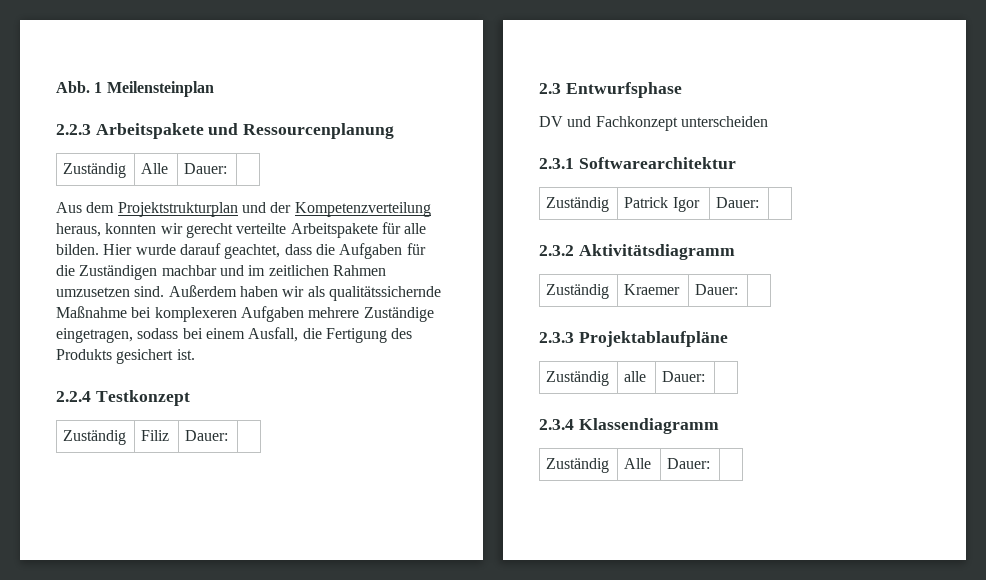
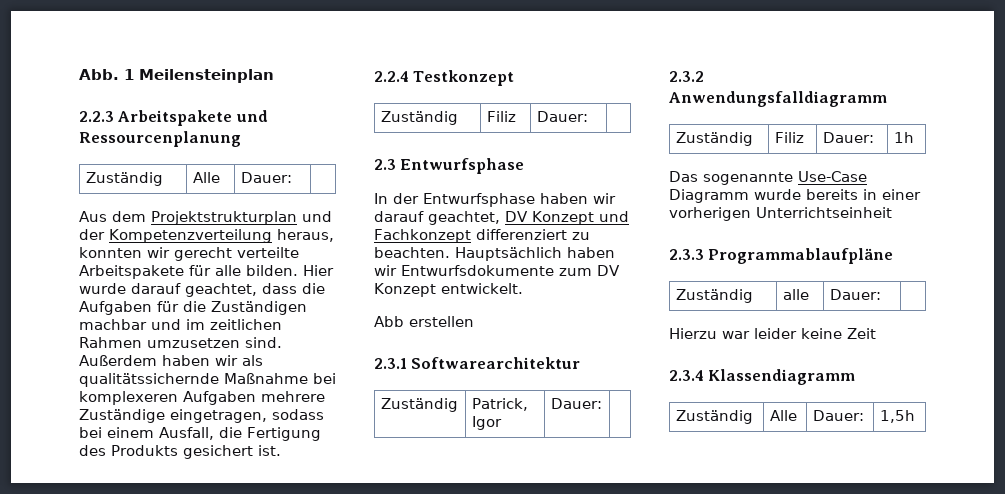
[539,116,768,131] DV und Fachkonzept unterscheiden -> [374,193,616,207] [374,211,629,225] [374,229,590,243] [374,247,615,261] [374,265,620,276] [374,283,523,297] [374,316,474,327] In der Entwurfsphase haben wir darauf geachtet, DV Konzept und Fachkonzept differenziert zu beachten. Hauptsächlich haben wir Entwurfsdokumente zum DV Konzept entwickelt. // Abb erstellen
[624,197,669,208] Patrick -> [471,398,528,411] Patrick,
[578,244,735,260] [546,284,610,299] [624,284,681,295] [695,284,739,295] Aktivitätsdiagramm // Zuständig | Kraemer | Dauer: | -> [669,91,887,107] [675,132,753,146] [774,132,804,143] [822,132,874,143] [893,132,914,143] [669,171,867,185] [669,189,921,203] [669,207,892,221] Anwendungsfalldiagramm // Zuständig | Filiz | Dauer: | 1h // Das sogenannte Use-Case Diagramm wurde bereits in einer vorherigen Unterrichtseinheit
[578,331,728,347] Projektablaufpläne -> [708,248,894,264] Programmablaufpläne
(706, 376) none -> [669,328,876,339] // Hierzu war leider keine Zeit
(711, 463) none -> [879,410,915,423] 1,5h

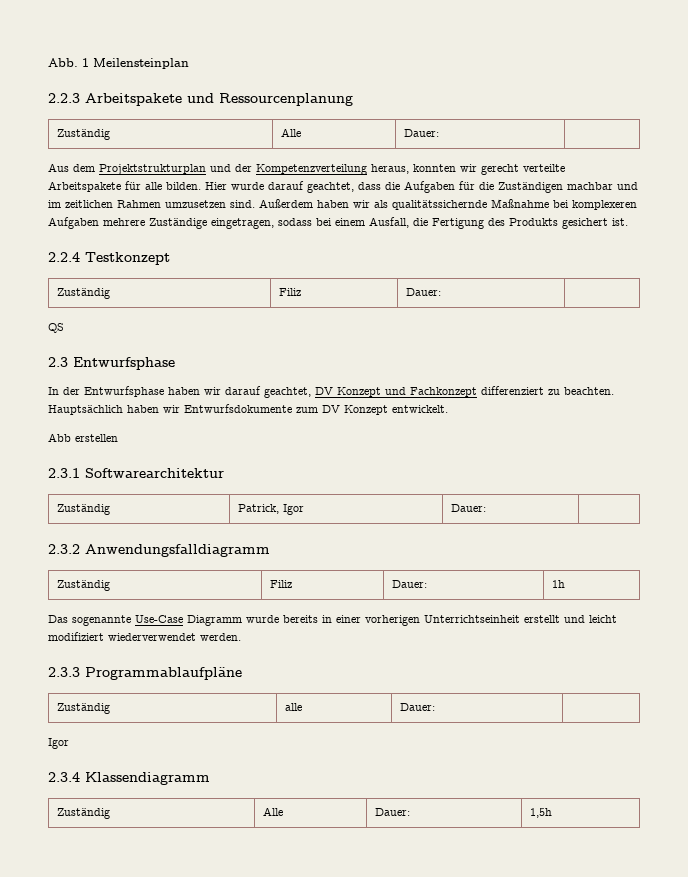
(588, 116) none -> [48,323,64,333] // QS
(892, 212) none -> [524,615,617,623] [48,632,241,641] erstellt und leicht modifiziert wiederverwendet werden.
[669,328,876,339] Hierzu war leider keine Zeit -> [48,738,69,749] Igor

